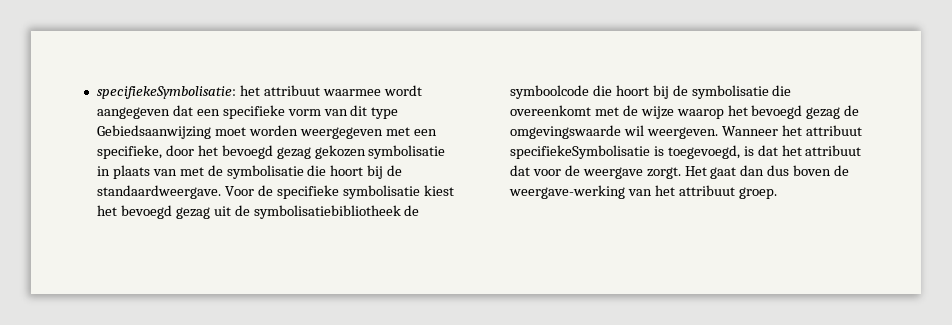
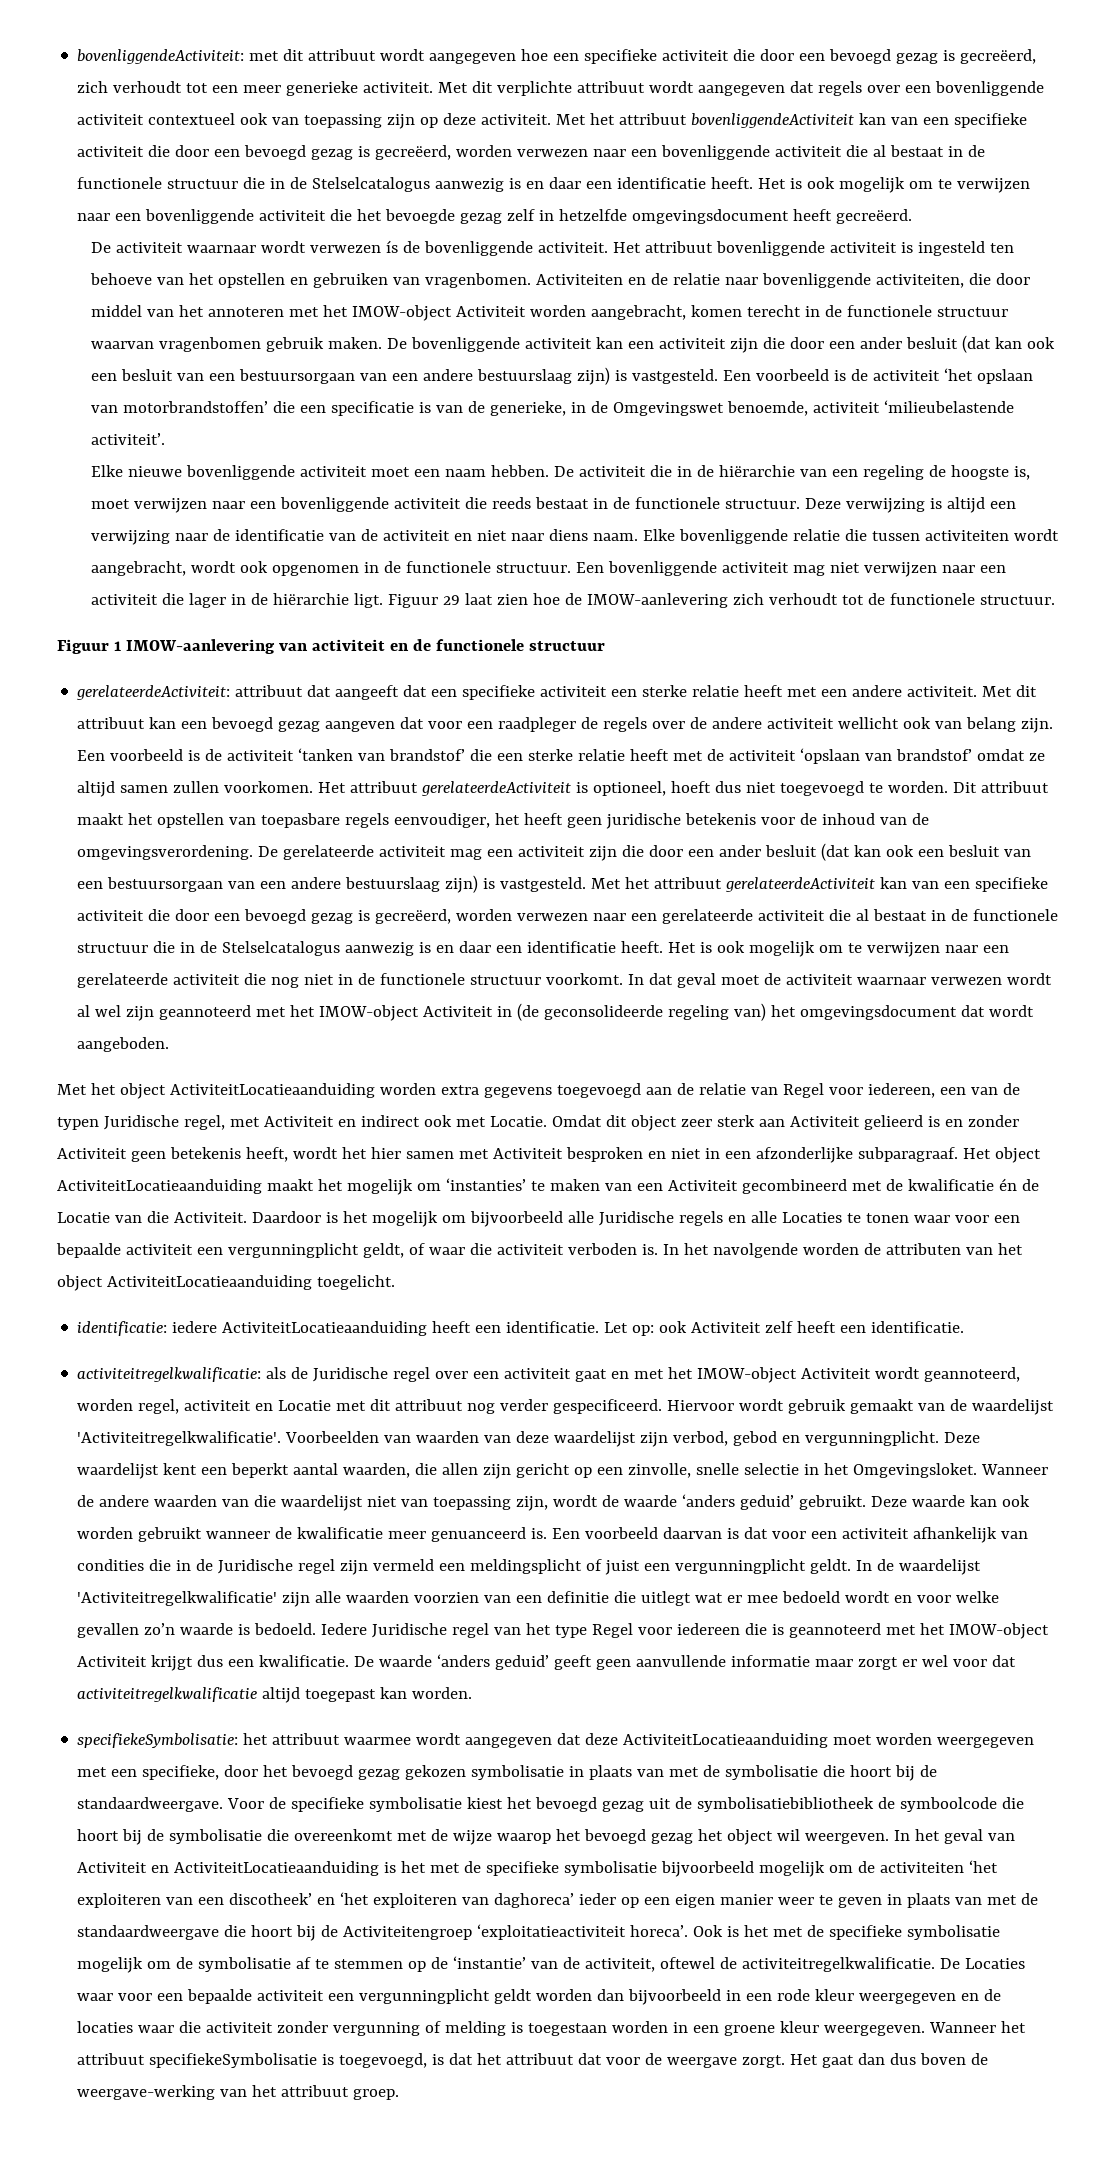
(96, 92) none -> [77,49,1037,64] [77,81,1045,96] [77,113,1028,129] [77,145,986,160] [77,177,1031,193] [77,209,913,224] [90,240,1014,256] [89,273,1030,288] [90,305,1008,321] [90,335,1055,353] [90,367,1033,385] [90,400,1014,416] [90,433,165,445] [90,465,1030,480] [90,497,1016,513] [90,529,1059,545] [90,561,1006,577] [90,593,1055,608] [57,639,605,654] [76,685,1038,700] [77,717,1054,733] [77,748,1046,764] [77,781,1050,797] [77,813,930,829] [77,843,1032,861] [77,875,1049,893] [77,909,1059,924] [77,941,1010,957] [77,973,1053,988] [77,1003,1035,1021] [77,1037,170,1052] [57,1083,1020,1099] [57,1115,1019,1131] [57,1147,1041,1163] [57,1178,1039,1195] [57,1211,1020,1227] [56,1243,1023,1258] [57,1275,395,1291] [77,1321,965,1336] [77,1367,1021,1383] [77,1399,1055,1415] [77,1431,981,1447] [77,1463,1049,1479] [77,1494,1031,1511] [77,1527,1029,1543] [77,1559,982,1575] [77,1591,1000,1607] [77,1623,1050,1639] [77,1654,1017,1671] [77,1687,473,1703] bovenliggendeActiviteit: met dit attribuut wordt aangegeven hoe een specifieke activiteit die door een bevoegd gezag is gecreëerd, zich verhoudt tot een meer generieke activiteit. Met dit verplichte attribuut wordt aangegeven dat regels over een bovenliggende activiteit contextueel ook van toepassing zijn op deze activiteit. Met het attribuut bovenliggendeActiviteit kan van een specifieke activiteit die door een bevoegd gezag is gecreëerd, worden verwezen naar een bovenliggende activiteit die al bestaat in de functionele structuur die in de Stelselcatalogus aanwezig is en daar een identificatie heeft. Het is ook mogelijk om te verwijzen naar een bovenliggende activiteit die het bevoegde gezag zelf in hetzelfde omgevingsdocument heeft gecreëerd. // De activiteit waarnaar wordt verwezen ís de bovenliggende activiteit. Het attribuut bovenliggende activiteit is ingesteld ten behoeve van het opstellen en gebruiken van vragenbomen. Activiteiten en de relatie naar bovenliggende activiteiten, die door middel van het annoteren met het IMOW-object Activiteit worden aangebracht, komen terecht in de functionele structuur waarvan vragenbomen gebruik maken. De bovenliggende activiteit kan een activiteit zijn die door een ander besluit (dat kan ook een besluit van een bestuursorgaan van een andere bestuurslaag zijn) is vastgesteld. Een voorbeeld is de activiteit ‘het opslaan van motorbrandstoffen’ die een specificatie is van de generieke, in de Omgevingswet benoemde, activiteit ‘milieubelastende activiteit’. // Elke nieuwe bovenliggende activiteit moet een naam hebben. De activiteit die in de hiërarchie van een regeling de hoogste is, moet verwijzen naar een bovenliggende activiteit die reeds bestaat in de functionele structuur. Deze verwijzing is altijd een verwijzing naar de identificatie van de activiteit en niet naar diens naam. Elke bovenliggende relatie die tussen activiteiten wordt aangebracht, wordt ook opgenomen in de functionele structuur. Een bovenliggende activiteit mag niet verwijzen naar een activiteit die lager in de hiërarchie ligt. Figuur 29 laat zien hoe de IMOW-aanlevering zich verhoudt tot de functionele structuur. // Figuur 1 IMOW-aanlevering van activiteit en de functionele structuur // gerelateerdeActiviteit: attribuut dat aangeeft dat een specifieke activiteit een sterke relatie heeft met een andere activiteit. Met dit attribuut kan een bevoegd gezag aangeven dat voor een raadpleger de regels over de andere activiteit wellicht ook van belang zijn. Een voorbeeld is de activiteit ‘tanken van brandstof’ die een sterke relatie heeft met de activiteit ‘opslaan van brandstof’ omdat ze altijd samen zullen voorkomen. Het attribuut gerelateerdeActiviteit is optioneel, hoeft dus niet toegevoegd te worden. Dit attribuut maakt het opstellen van toepasbare regels eenvoudiger, het heeft geen juridische betekenis voor de inhoud van de omgevingsverordening. De gerelateerde activiteit mag een activiteit zijn die door een ander besluit (dat kan ook een besluit van een bestuursorgaan van een andere bestuurslaag zijn) is vastgesteld. Met het attribuut gerelateerdeActiviteit kan van een specifieke activiteit die door een bevoegd gezag is gecreëerd, worden verwezen naar een gerelateerde activiteit die al bestaat in de functionele structuur die in de Stelselcatalogus aanwezig is en daar een identificatie heeft. Het is ook mogelijk om te verwijzen naar een gerelateerde activiteit die nog niet in de functionele structuur voorkomt. In dat geval moet de activiteit waarnaar verwezen wordt al wel zijn geannoteerd met het IMOW-object Activiteit in (de geconsolideerde regeling van) het omgevingsdocument dat wordt aangeboden. // Met het object ActiviteitLocatieaanduiding worden extra gegevens toegevoegd aan de relatie van Regel voor iedereen, een van de typen Juridische regel, met Activiteit en indirect ook met Locatie. Omdat dit object zeer sterk aan Activiteit gelieerd is en zonder Activiteit geen betekenis heeft, wordt het hier samen met Activiteit besproken en niet in een afzonderlijke subparagraaf. Het object ActiviteitLocatieaanduiding maakt het mogelijk om ‘instanties’ te maken van een Activiteit gecombineerd met de kwalificatie én de Locatie van die Activiteit. Daardoor is het mogelijk om bijvoorbeeld alle Juridische regels en alle Locaties te tonen waar voor een bepaalde activiteit een vergunningplicht geldt, of waar die activiteit verboden is. In het navolgende worden de attributen van het object ActiviteitLocatieaanduiding toegelicht. // identificatie: iedere ActiviteitLocatieaanduiding heeft een identificatie. Let op: ook Activiteit zelf heeft een identificatie. // activiteitregelkwalificatie: als de Juridische regel over een activiteit gaat en met het IMOW-object Activiteit wordt geannoteerd, worden regel, activiteit en Locatie met dit attribuut nog verder gespecificeerd. Hiervoor wordt gebruik gemaakt van de waardelijst 'Activiteitregelkwalificatie'. Voorbeelden van waarden van deze waardelijst zijn verbod, gebod en vergunningplicht. Deze waardelijst kent een beperkt aantal waarden, die allen zijn gericht op een zinvolle, snelle selectie in het Omgevingsloket. Wanneer de andere waarden van die waardelijst niet van toepassing zijn, wordt de waarde ‘anders geduid’ gebruikt. Deze waarde kan ook worden gebruikt wanneer de kwalificatie meer genuanceerd is. Een voorbeeld daarvan is dat voor een activiteit afhankelijk van condities die in de Juridische regel zijn vermeld een meldingsplicht of juist een vergunningplicht geldt. In de waardelijst 'Activiteitregelkwalificatie' zijn alle waarden voorzien van een definitie die uitlegt wat er mee bedoeld wordt en voor welke gevallen zo’n waarde is bedoeld. Iedere Juridische regel van het type Regel voor iedereen die is geannoteerd met het IMOW-object Activiteit krijgt dus een kwalificatie. De waarde ‘anders geduid’ geeft geen aanvullende informatie maar zorgt er wel voor dat activiteitregelkwalificatie altijd toegepast kan worden. //
[196,105,399,119] [96,125,211,139] een specifieke vorm van dit type Gebiedsaanwijzing -> [585,1733,829,1748] deze ActiviteitLocatieaanduiding
[844,105,860,116] [509,125,718,139] de omgevingswaarde wil weergeven. -> [698,1829,1016,1845] [77,1860,999,1877] [77,1892,1039,1908] [77,1924,1001,1941] [77,1956,1026,1973] [77,1989,1002,2005] [77,2021,926,2036] het object wil weergeven. In het geval van Activiteit en ActiviteitLocatieaanduiding is het met de specifieke symbolisatie bijvoorbeeld mogelijk om de activiteiten ‘het exploiteren van een discotheek’ en ‘het exploiteren van daghoreca’ ieder op een eigen manier weer te geven in plaats van met de standaardweergave die hoort bij de Activiteitengroep ‘exploitatieactiviteit horeca’. Ook is het met de specifieke symbolisatie mogelijk om de symbolisatie af te stemmen op de ‘instantie’ van de activiteit, oftewel de activiteitregelkwalificatie. De Locaties waar voor een bepaalde activiteit een vergunningplicht geldt worden dan bijvoorbeeld in een rode kleur weergegeven en de locaties waar die activiteit zonder vergunning of melding is toegestaan worden in een groene kleur weergegeven.

